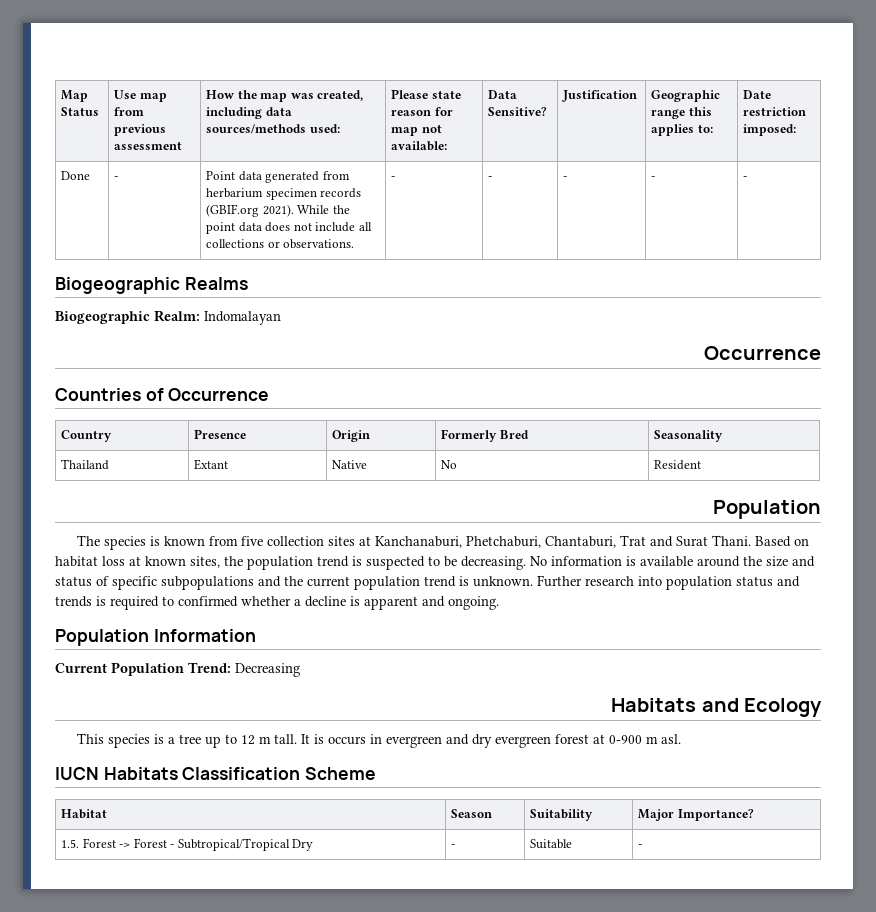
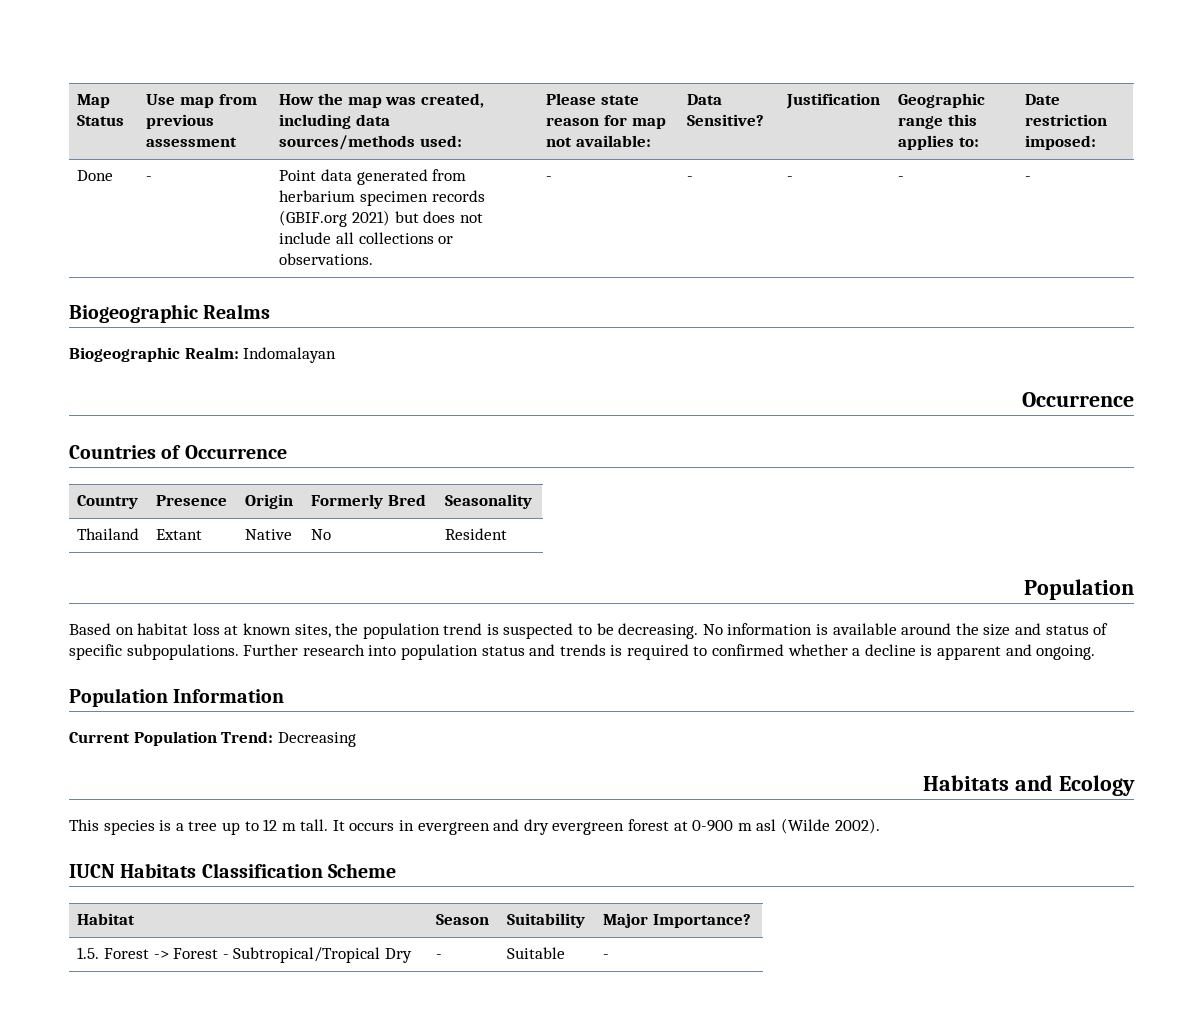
[262,204,350,217] [206,222,262,234] 2021). While the point data -> [352,210,419,226] 2021) but
[77,535,752,550] The species is known from five collection sites at Kanchanaburi, Phetchaburi, Chantaburi, Trat and Surat Thani. -> (1134, 589) none
[161,576,533,590] subpopulations and the current population trend is unknown. -> [126,644,239,660] subpopulations.
[314,734,325,744] is -> (345, 825) none
[661,734,682,744] asl. -> [756,818,880,834] asl (Wilde 2002).

